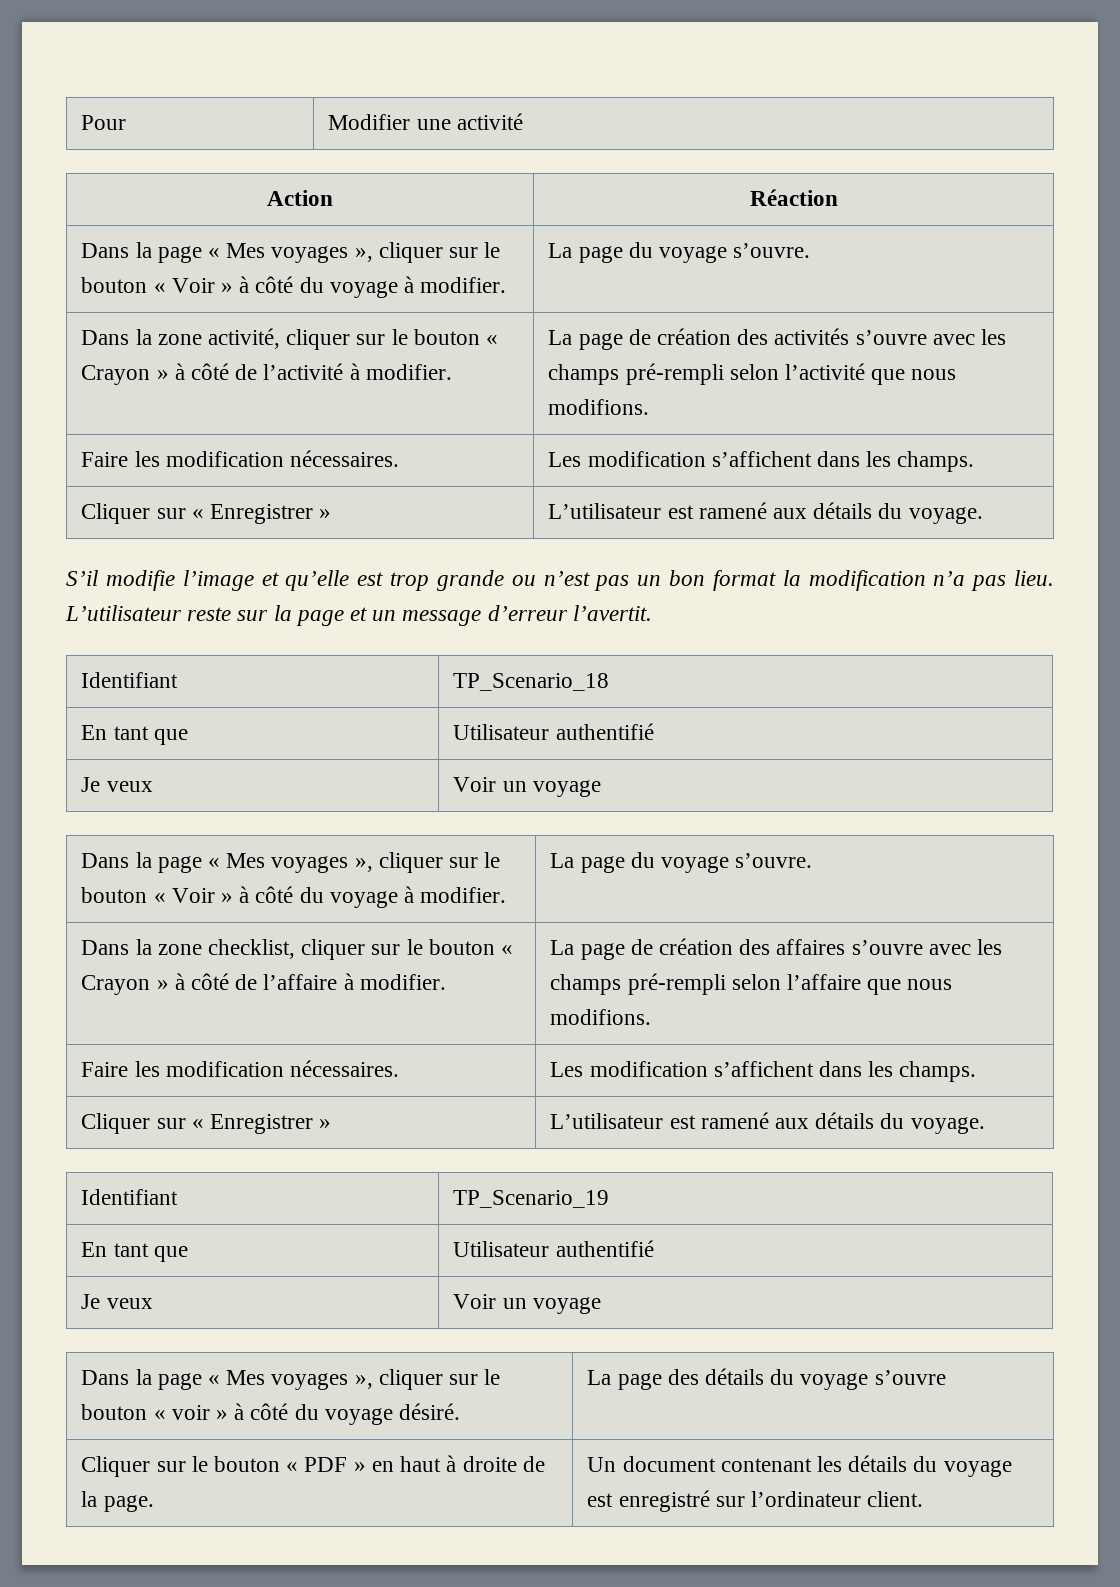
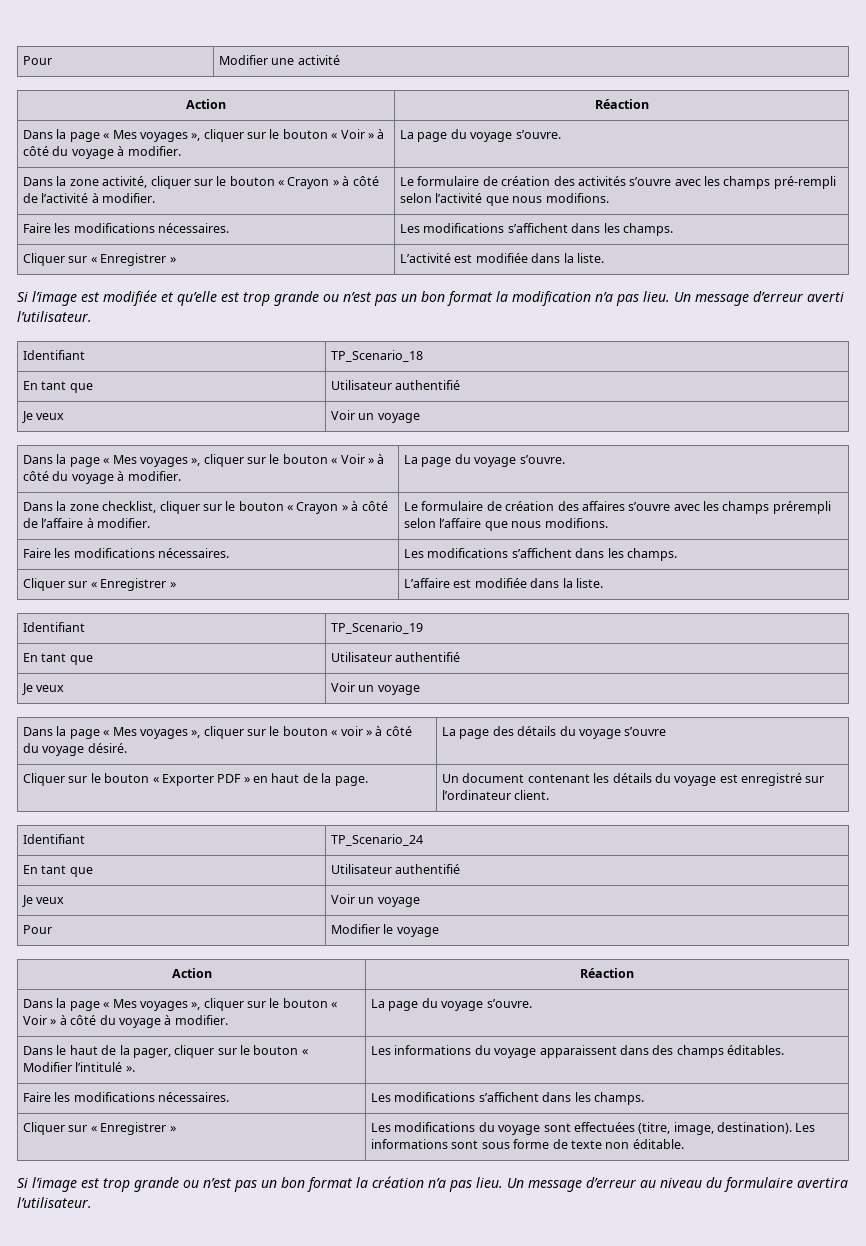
[548,330,623,350] La page -> [400,176,480,186] Le formulaire
[165,450,400,467] [548,451,975,472] [81,503,332,524] [548,502,983,524] [66,570,254,591] modification nécessaires. | Les modification s’affichent dans les champs. // Cliquer sur « Enregistrer » | L’utilisateur est ramené aux détails du voyage. // S’il modifie l’image -> [73,223,230,233] [400,223,673,236] [23,253,176,266] [400,253,604,263] [17,290,157,306] modifications nécessaires. | Les modifications s’affichent dans les champs. // Cliquer sur « Enregistrer » | L’activité est modifiée dans la liste. // Si l’image est modifiée
[65,605,652,626] L’utilisateur reste sur la page et un message d’erreur l’avertit. -> [674,291,844,306] [17,311,92,322] Un message d’erreur averti l’utilisateur.
[550,940,625,960] La page -> [404,501,484,511] Le formulaire
[627,973,726,995] pré-rempli -> [772,501,831,514] prérempli
[165,1060,400,1077] [550,1061,977,1082] [81,1113,332,1134] [550,1112,985,1134] modification nécessaires. | Les modification s’affichent dans les champs. // Cliquer sur « Enregistrer » | L’utilisateur est ramené aux détails du voyage. -> [73,548,230,558] [404,548,677,561] [23,578,176,591] [404,578,603,588] modifications nécessaires. | Les modifications s’affichent dans les champs. // Cliquer sur « Enregistrer » | L’affaire est modifiée dans la liste.
(299, 1467) none -> [161,774,214,786] Exporter
[446,1455,517,1472] à droite -> (300, 778) none
(924, 1499) none -> [23,834,86,844] [331,834,424,846] [23,865,93,877] [331,864,461,874] [22,895,65,907] [331,894,420,907] [23,925,53,934] [331,924,439,937] [171,968,212,978] [580,968,634,978] [23,998,338,1011] [23,1015,228,1028] [371,998,532,1011] [23,1045,308,1058] [23,1062,135,1072] [371,1045,785,1058] [23,1092,230,1102] [371,1092,644,1105] [23,1122,176,1135] [371,1122,816,1135] [371,1139,684,1149] [17,1176,848,1192] [17,1197,92,1208] // Identifiant | TP_Scenario_24 // En tant que | Utilisateur authentifié // Je veux | Voir un voyage // Pour | Modifier le voyage // Action | Réaction // Dans la page « Mes voyages », cliquer sur le bouton « Voir » à côté du voyage à modifier. | La page du voyage s’ouvre. // Dans le haut de la pager, cliquer sur le bouton « Modifier l’intitulé ». | Les informations du voyage apparaissent dans des champs éditables. // Faire les modifications nécessaires. | Les modifications s’affichent dans les champs. // Cliquer sur « Enregistrer » | Les modifications du voyage sont effectuées (titre, image, destination). Les informations sont sous forme de texte non éditable. // Si l’image est trop grande ou n’est pas un bon format la création n’a pas lieu. Un message d’erreur au niveau du formulaire avertira l’utilisateur.

